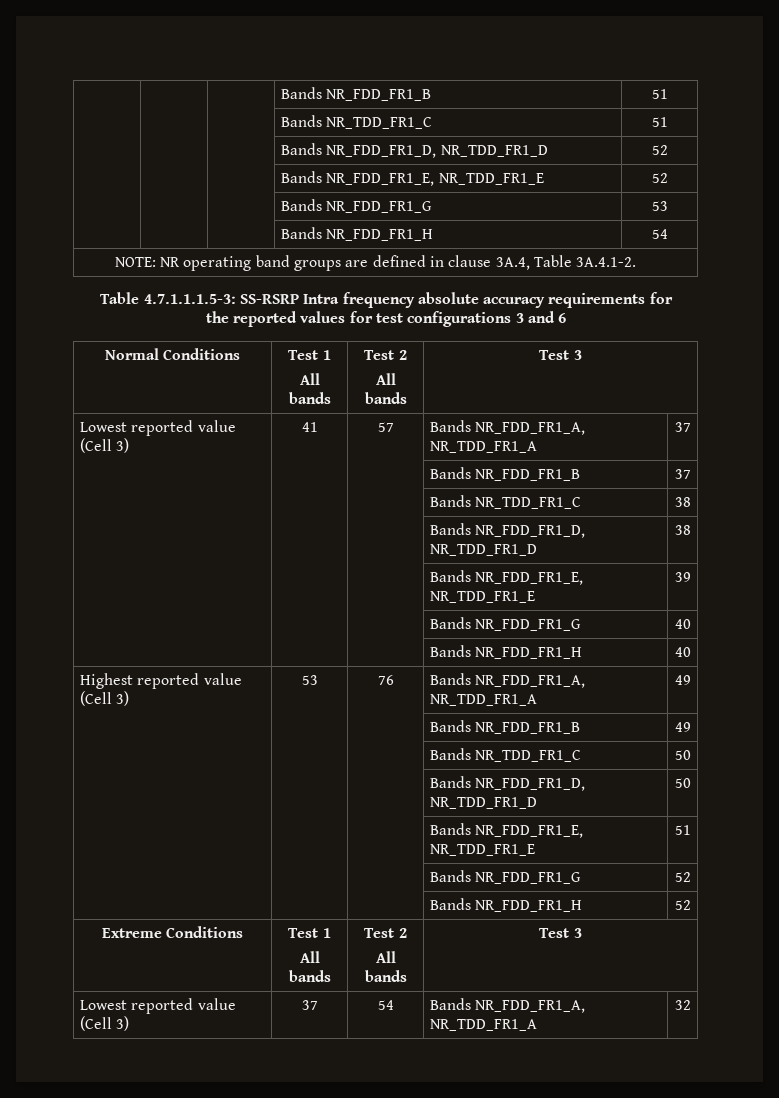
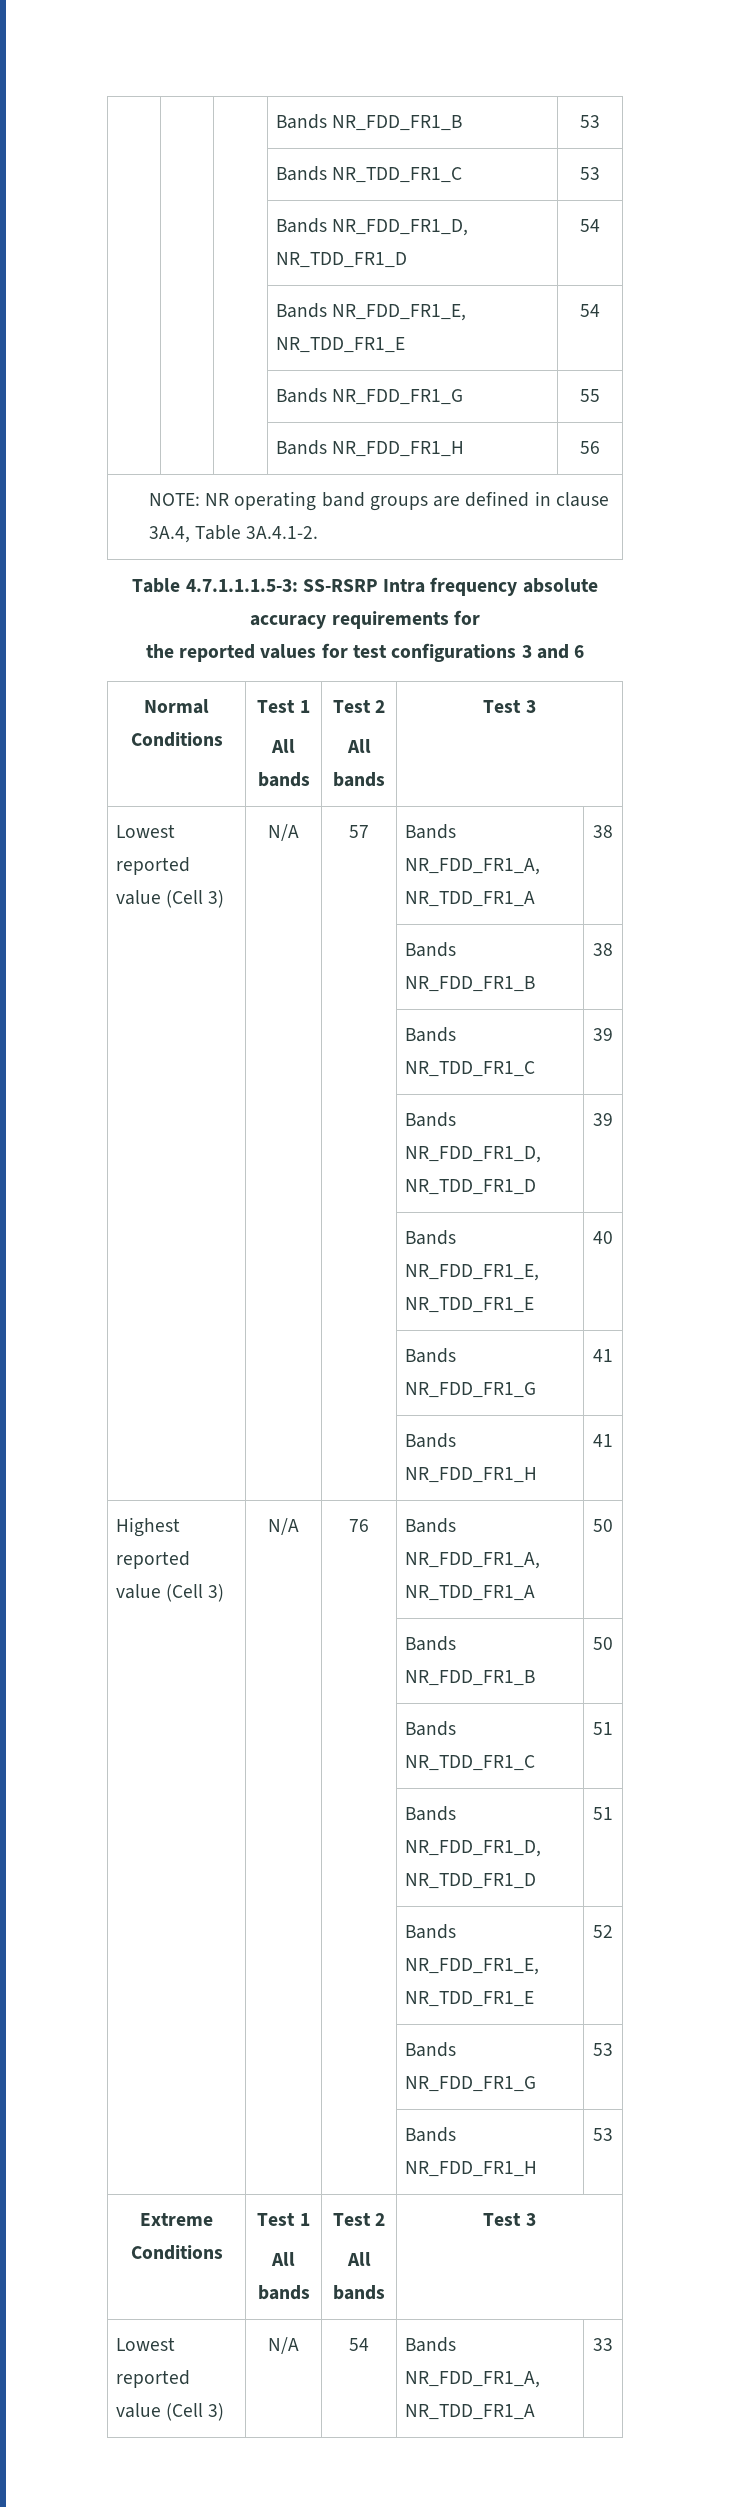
[280,87,432,101] [651,89,668,99] [280,115,433,129] [651,117,668,127] [280,143,548,158] [651,145,668,155] [280,171,544,186] [651,173,668,183] [280,199,433,213] [651,201,668,211] [280,227,434,241] [651,229,668,239] | | | Bands NR_FDD_FR1_B | 51 // | | | Bands NR_TDD_FR1_C | 51 // | | | Bands NR_FDD_FR1_D, NR_TDD_FR1_D | 52 // | | | Bands NR_FDD_FR1_E, NR_TDD_FR1_E | 52 // | | | Bands NR_FDD_FR1_G | 53 // | | | Bands NR_FDD_FR1_H | 54 -> [275,114,463,131] [580,115,600,128] [275,166,463,183] [580,167,600,180] [275,218,469,236] [275,252,407,268] [580,219,600,232] [275,303,467,321] [275,337,405,353] [580,304,600,317] [275,388,464,405] [580,389,600,402] [275,440,465,457] [580,441,600,454] | | | Bands NR_FDD_FR1_B | 53 // | | | Bands NR_TDD_FR1_C | 53 // | | | Bands NR_FDD_FR1_D, NR_TDD_FR1_D | 54 // | | | Bands NR_FDD_FR1_E, NR_TDD_FR1_E | 54 // | | | Bands NR_FDD_FR1_G | 55 // | | | Bands NR_FDD_FR1_H | 56
[301,422,318,432] 41 -> [268,824,299,841] N/A
[674,422,691,432] [429,467,581,481] [674,469,691,479] [429,495,582,509] [674,497,691,507] [429,523,586,538] [429,544,537,556] [674,525,691,535] [429,570,584,585] [429,591,535,603] [674,572,691,582] [429,617,582,631] [674,619,691,629] [429,645,583,659] [674,647,691,657] 37 // | | | Bands NR_FDD_FR1_B | 37 // | | | Bands NR_TDD_FR1_C | 38 // | | | Bands NR_FDD_FR1_D, NR_TDD_FR1_D | 38 // | | | Bands NR_FDD_FR1_E, NR_TDD_FR1_E | 39 // | | | Bands NR_FDD_FR1_G | 40 // | | | Bands NR_FDD_FR1_H | 40 -> [593,825,613,838] [404,942,456,957] [404,976,535,992] [593,943,613,956] [404,1027,456,1042] [404,1061,535,1077] [593,1028,613,1041] [404,1112,456,1127] [404,1146,541,1163] [404,1179,536,1195] [593,1113,613,1126] [404,1230,456,1245] [404,1264,539,1281] [404,1297,534,1313] [593,1231,613,1244] [404,1348,456,1363] [404,1382,536,1398] [593,1349,613,1362] [404,1433,456,1448] [404,1467,537,1483] [593,1434,613,1447] 38 // | | | Bands NR_FDD_FR1_B | 38 // | | | Bands NR_TDD_FR1_C | 39 // | | | Bands NR_FDD_FR1_D, NR_TDD_FR1_D | 39 // | | | Bands NR_FDD_FR1_E, NR_TDD_FR1_E | 40 // | | | Bands NR_FDD_FR1_G | 41 // | | | Bands NR_FDD_FR1_H | 41
[301,675,318,685] 53 -> [268,1518,299,1535] N/A
[674,675,691,685] [429,720,581,734] [674,722,691,732] [429,748,582,762] [674,750,691,760] [429,776,586,791] [429,797,537,809] [674,778,691,788] [429,823,584,838] [429,844,535,856] [674,825,691,835] [429,870,582,884] [674,872,691,882] [429,898,583,912] [674,900,691,910] 49 // | | | Bands NR_FDD_FR1_B | 49 // | | | Bands NR_TDD_FR1_C | 50 // | | | Bands NR_FDD_FR1_D, NR_TDD_FR1_D | 50 // | | | Bands NR_FDD_FR1_E, NR_TDD_FR1_E | 51 // | | | Bands NR_FDD_FR1_G | 52 // | | | Bands NR_FDD_FR1_H | 52 -> [593,1519,613,1532] [404,1636,456,1651] [404,1670,535,1686] [593,1637,613,1650] [404,1721,456,1736] [404,1755,535,1771] [593,1722,613,1735] [404,1806,456,1821] [404,1840,541,1857] [404,1873,536,1889] [593,1807,613,1820] [404,1924,456,1939] [404,1958,539,1975] [404,1991,534,2007] [593,1925,613,1938] [404,2042,456,2057] [404,2076,536,2092] [593,2043,613,2056] [404,2127,456,2142] [404,2161,537,2177] [593,2128,613,2141] 50 // | | | Bands NR_FDD_FR1_B | 50 // | | | Bands NR_TDD_FR1_C | 51 // | | | Bands NR_FDD_FR1_D, NR_TDD_FR1_D | 51 // | | | Bands NR_FDD_FR1_E, NR_TDD_FR1_E | 52 // | | | Bands NR_FDD_FR1_G | 53 // | | | Bands NR_FDD_FR1_H | 53
[301,1000,318,1010] 37 -> [268,2337,299,2354] N/A
[674,1000,691,1010] 32 -> [593,2338,613,2351] 33

